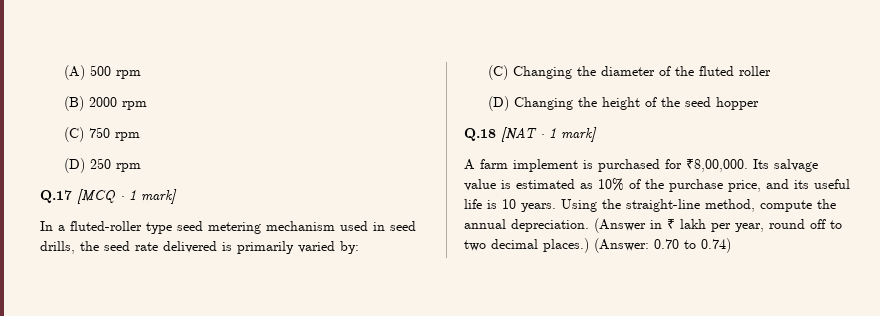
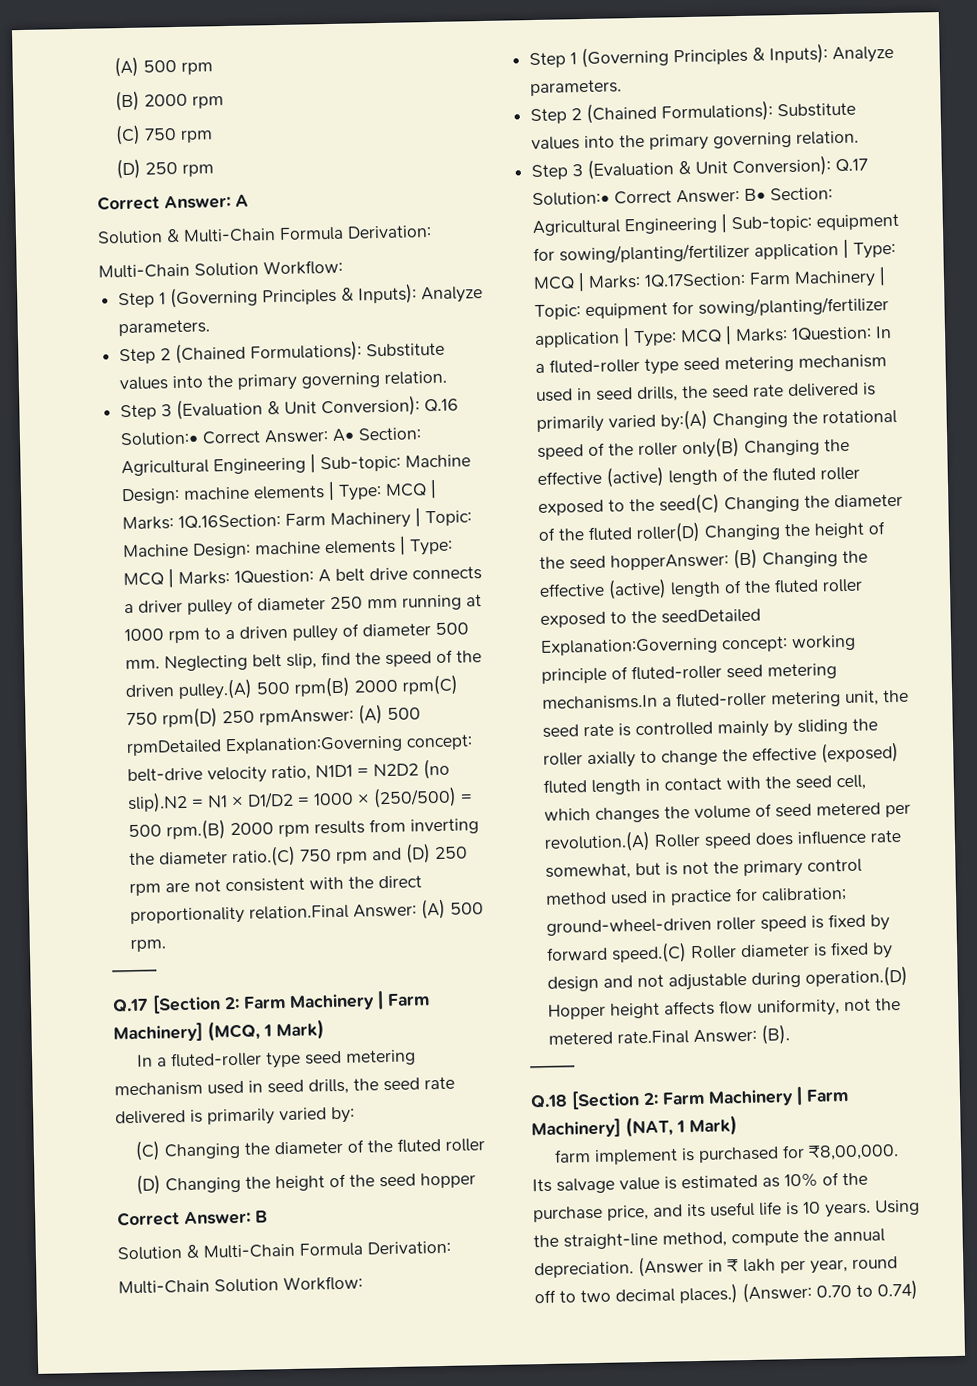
[40,189,177,204] Q.17 [MCQ · 1 mark] -> [97,194,249,211] [97,225,432,245] [98,259,343,279] [118,283,484,309] [118,319,211,337] [119,340,446,365] [119,370,448,391] [120,395,460,421] [120,427,423,447] [121,453,472,477] [121,478,438,505] [122,507,473,531] [123,535,454,559] [123,566,483,588] [124,594,483,616] [124,622,470,644] [125,649,483,672] [125,674,460,701] [126,704,422,729] [126,734,474,757] [127,758,451,784] [127,786,474,814] [128,818,480,841] [129,843,469,868] [129,875,423,897] [130,898,485,926] [130,938,167,953] [111,969,158,978] [112,990,430,1014] [113,1019,325,1043] Correct Answer: A // Solution & Multi-Chain Formula Derivation: // Multi-Chain Solution Workflow: // Step 1 (Governing Principles & Inputs): Analyze parameters. // Step 2 (Chained Formulations): Substitute values into the primary governing relation. // Step 3 (Evaluation & Unit Conversion): Q.16 Solution:• Correct Answer: A• Section: Agricultural Engineering | Sub-topic: Machine Design: machine elements | Type: MCQ | Marks: 1Q.16Section: Farm Machinery | Topic: Machine Design: machine elements | Type: MCQ | Marks: 1Question: A belt drive connects a driver pulley of diameter 250 mm running at 1000 rpm to a driven pulley of diameter 500 mm. Neglecting belt slip, find the speed of the driven pulley.(A) 500 rpm(B) 2000 rpm(C) 750 rpm(D) 250 rpmAnswer: (A) 500 rpmDetailed Explanation:Governing concept: belt-drive velocity ratio, N1D1 = N2D2 (no slip).N2 = N1 × D1/D2 = 1000 × (250/500) = 500 rpm.(B) 2000 rpm results from inverting the diameter ratio.(C) 750 rpm and (D) 250 rpm are not consistent with the direct proportionality relation.Final Answer: (A) 500 rpm. // ──── // Q.17 [Section 2: Farm Machinery | Farm Machinery] (MCQ, 1 Mark)
[464,127,597,142] [464,159,475,170] Q.18 [NAT · 1 mark] // A -> [117,1210,268,1227] [117,1240,451,1261] [118,1275,363,1295] [529,43,895,69] [530,79,623,97] [530,100,857,125] [531,130,860,151] [531,155,869,181] [532,187,834,207] [532,213,901,237] [533,238,897,264] [533,266,887,292] [534,296,890,321] [534,325,893,349] [535,354,888,375] [536,382,877,403] [536,409,898,434] [537,437,851,460] [537,466,861,488] [538,493,904,516] [538,521,886,544] [539,548,869,571] [539,578,864,600] [540,608,762,628] [540,634,857,656] [541,663,838,684] [542,689,910,710] [542,718,879,738] [543,741,900,769] [543,774,867,795] [544,802,912,823] [544,829,902,853] [545,858,863,880] [545,887,848,906] [546,913,891,936] [546,941,894,964] [547,965,909,992] [548,997,902,1020] [548,1024,791,1045] [529,1065,576,1074] [530,1085,849,1110] [531,1115,738,1139] Correct Answer: B // Solution & Multi-Chain Formula Derivation: // Multi-Chain Solution Workflow: // Step 1 (Governing Principles & Inputs): Analyze parameters. // Step 2 (Chained Formulations): Substitute values into the primary governing relation. // Step 3 (Evaluation & Unit Conversion): Q.17 Solution:• Correct Answer: B• Section: Agricultural Engineering | Sub-topic: equipment for sowing/planting/fertilizer application | Type: MCQ | Marks: 1Q.17Section: Farm Machinery | Topic: equipment for sowing/planting/fertilizer application | Type: MCQ | Marks: 1Question: In a fluted-roller type seed metering mechanism used in seed drills, the seed rate delivered is primarily varied by:(A) Changing the rotational speed of the roller only(B) Changing the effective (active) length of the fluted roller exposed to the seed(C) Changing the diameter of the fluted roller(D) Changing the height of the seed hopperAnswer: (B) Changing the effective (active) length of the fluted roller exposed to the seedDetailed Explanation:Governing concept: working principle of fluted-roller seed metering mechanisms.In a fluted-roller metering unit, the seed rate is controlled mainly by sliding the roller axially to change the effective (exposed) fluted length in contact with the seed cell, which changes the volume of seed metered per revolution.(A) Roller speed does influence rate somewhat, but is not the primary control method used in practice for calibration; ground-wheel-driven roller speed is fixed by forward speed.(C) Roller diameter is fixed by design and not adjustable during operation.(D) Hopper height affects flow uniformity, not the metered rate.Final Answer: (B). // ──── // Q.18 [Section 2: Farm Machinery | Farm Machinery] (NAT, 1 Mark) //

